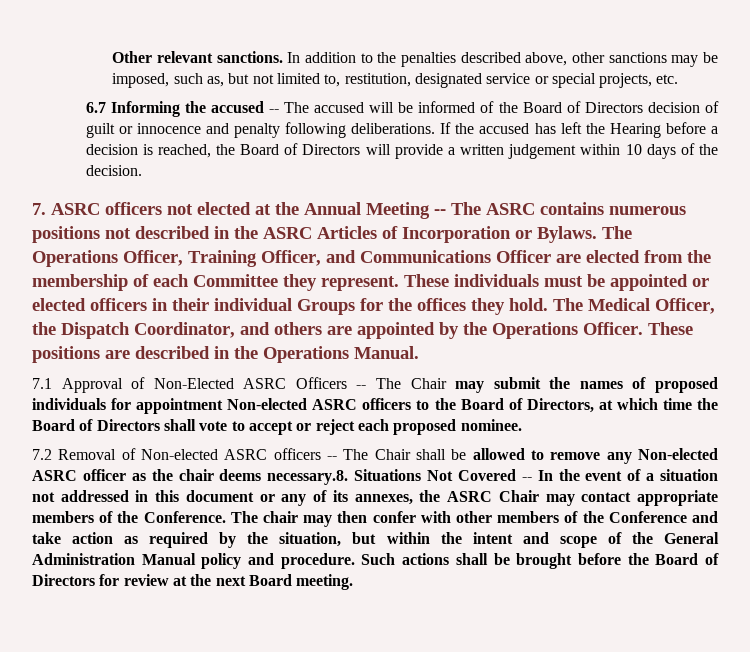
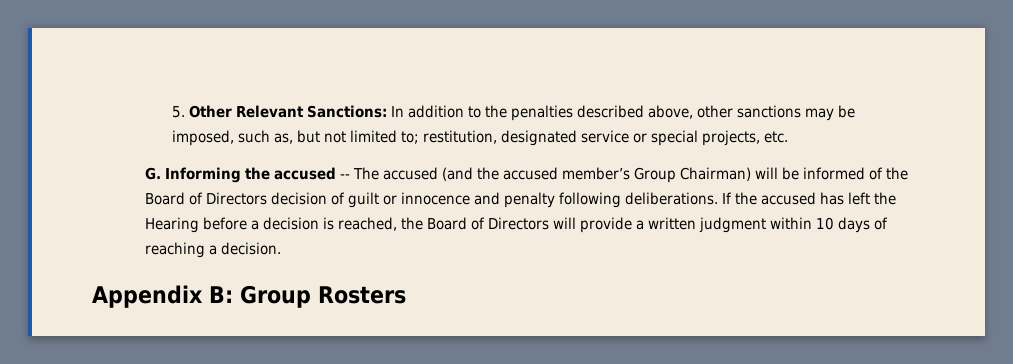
[112,51,283,63] Other relevant sanctions. -> [172,105,388,118] 5. Other Relevant Sanctions:
[324,74,341,87] to, -> [401,131,420,144] to;
[85,102,106,113] 6.7 -> [145,167,162,180] G.
(365, 107) none -> [442,167,752,183] (and the accused member’s Group Chairman)
[508,144,577,159] judgement -> [699,217,767,233] judgment
[699,144,719,155] the -> [145,242,218,258] reaching a
[32,202,686,219] [32,226,632,243] [32,250,711,267] [32,274,709,291] [32,298,715,315] [32,322,693,339] [32,346,419,363] [32,377,718,393] [32,398,718,414] [32,419,522,435] [32,448,718,464] [32,469,718,485] [32,490,719,506] [32,511,719,527] [32,532,720,548] [32,553,720,569] [32,574,354,590] 7. ASRC officers not elected at the Annual Meeting -- The ASRC contains numerous positions not described in the ASRC Articles of Incorporation or Bylaws. The Operations Officer, Training Officer, and Communications Officer are elected from the membership of each Committee they represent. These individuals must be appointed or elected officers in their individual Groups for the offices they hold. The Medical Officer, the Dispatch Coordinator, and others are appointed by the Operations Officer. These positions are described in the Operations Manual. // 7.1 Approval of Non-Elected ASRC Officers -- The Chair may submit the names of proposed individuals for appointment Non-elected ASRC officers to the Board of Directors, at which time the Board of Directors shall vote to accept or reject each proposed nominee. // 7.2 Removal of Non-elected ASRC officers -- The Chair shall be allowed to remove any Non-elected ASRC officer as the chair deems necessary.8. Situations Not Covered -- In the event of a situation not addressed in this document or any of its annexes, the ASRC Chair may contact appropriate members of the Conference. The chair may then confer with other members of the Conference and take action as required by the situation, but within the intent and scope of the General Administration Manual policy and procedure. Such actions shall be brought before the Board of Directors for review at the next Board meeting. -> [92,285,406,308] Appendix B: Group Rosters

